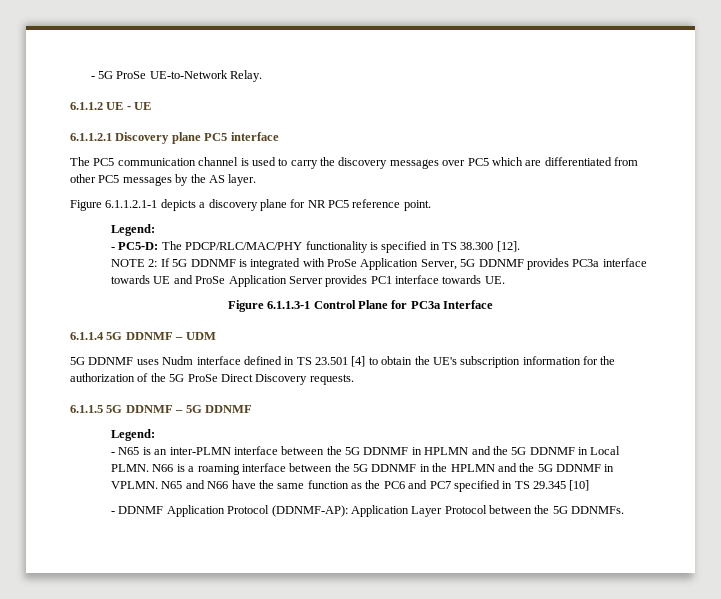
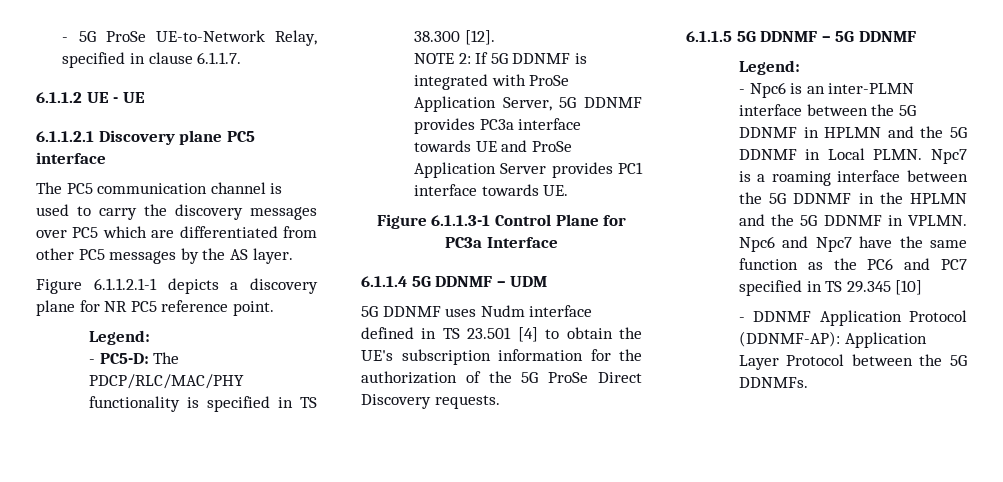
[230,70,263,82] Relay. -> [275,30,317,46] [62,52,242,68] Relay, specified in clause 6.1.1.7.
[118,447,140,455] N65 -> [749,82,786,98] Npc6
[152,464,174,472] N66 -> [931,149,967,164] Npc7
[161,480,229,489] N65 and N66 -> [738,236,852,252] Npc6 and Npc7

